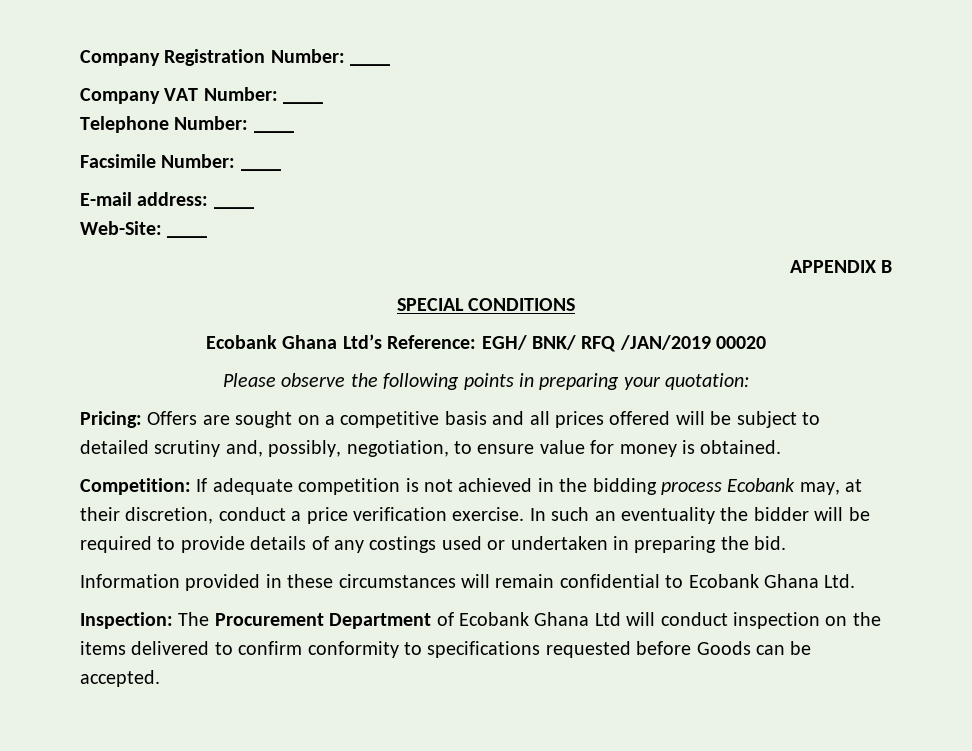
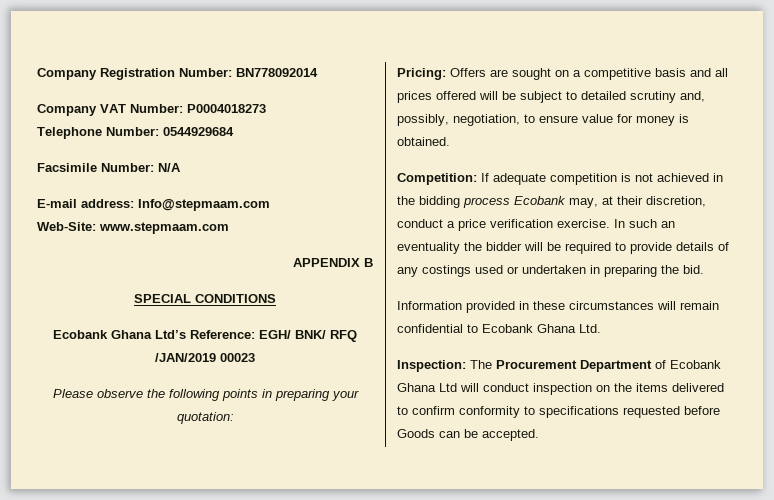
[350,63,391,66] ____ -> [236,68,318,77] BN778092014
[283,101,324,104] ____ -> [187,104,266,113] P0004018273
[253,130,294,133] ____ -> [163,127,234,136] 0544929684
[240,168,281,171] ____ -> [158,163,181,172] N/A
[213,206,254,209] ____ -> [138,199,270,211] Info@stepmaam.com
[167,235,208,238] ____ -> [99,222,229,234] www.stepmaam.com
[716,336,767,349] 00020 -> [220,353,255,362] 00023

